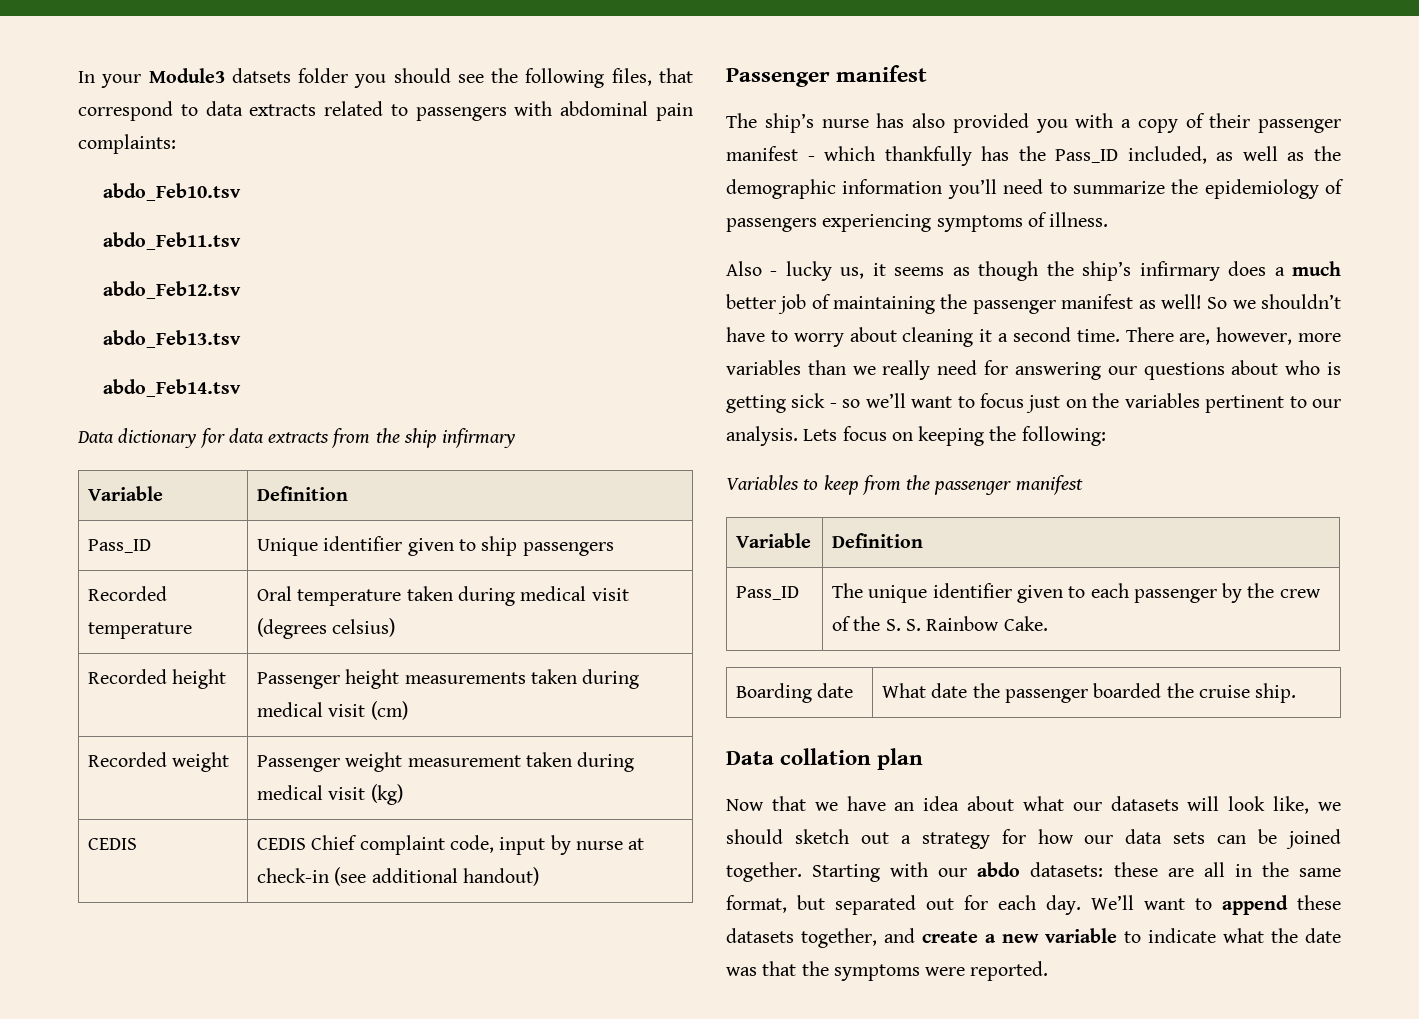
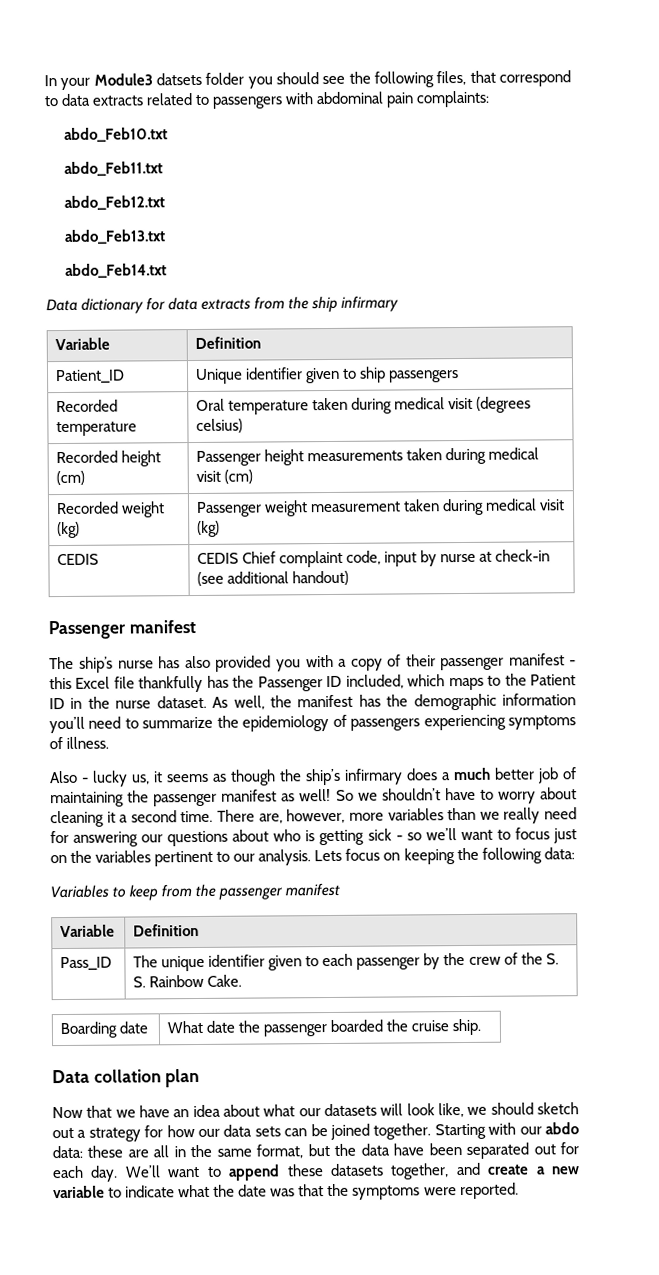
[102,183,241,201] [102,232,241,250] [102,281,241,299] [102,330,241,348] [102,379,241,397] abdo_Feb10.tsv // abdo_Feb11.tsv // abdo_Feb12.tsv // abdo_Feb13.tsv // abdo_Feb14.tsv -> [64,127,169,142] [64,161,164,176] [64,195,166,210] [64,229,167,244] [65,263,168,278] abdo_Feb10.txt // abdo_Feb11.txt // abdo_Feb12.txt // abdo_Feb13.txt // abdo_Feb14.txt
[88,539,152,553] Pass_ID -> [55,369,126,384] Patient_ID
(227, 679) none -> [56,470,86,486] (cm)
(230, 762) none -> [57,521,81,539] (kg)
[824,146,1305,166] which thankfully has the Pass_ID included, as well as -> [49,673,576,693] [49,694,381,710] this Excel file thankfully has the Passenger ID included, which maps to the Patient ID in the nurse dataset. As well, the manifest has
[1021,426,1106,446] following: -> [481,847,575,864] following data:
[1030,862,1104,877] datasets: -> [52,1145,83,1159] data:
(825, 902) none -> [334,1143,462,1156] the data have been

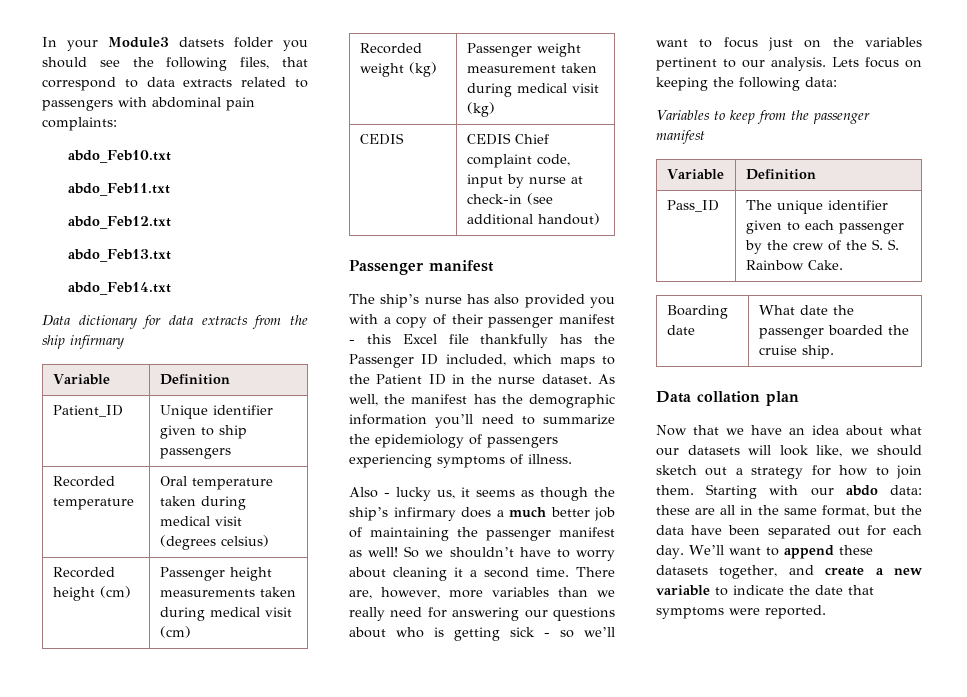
[198,1123,432,1141] our data sets can be joined together. -> [875,465,922,479] [656,485,694,495] to join them.
[178,1184,211,1198] what -> (784, 590) none
[270,1183,350,1197] was that the -> [848,585,874,595] that

